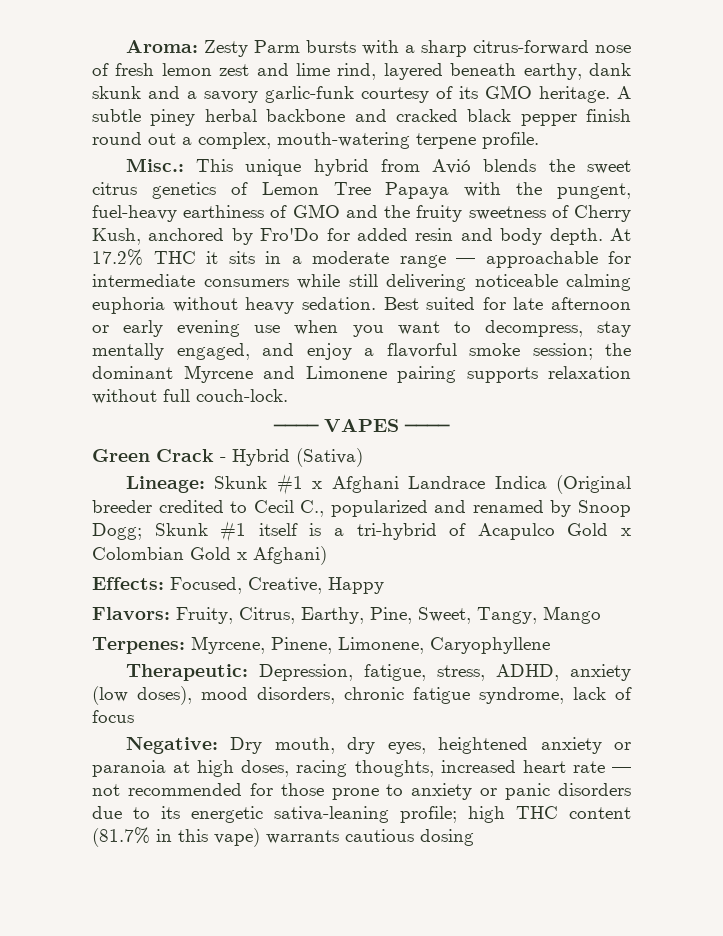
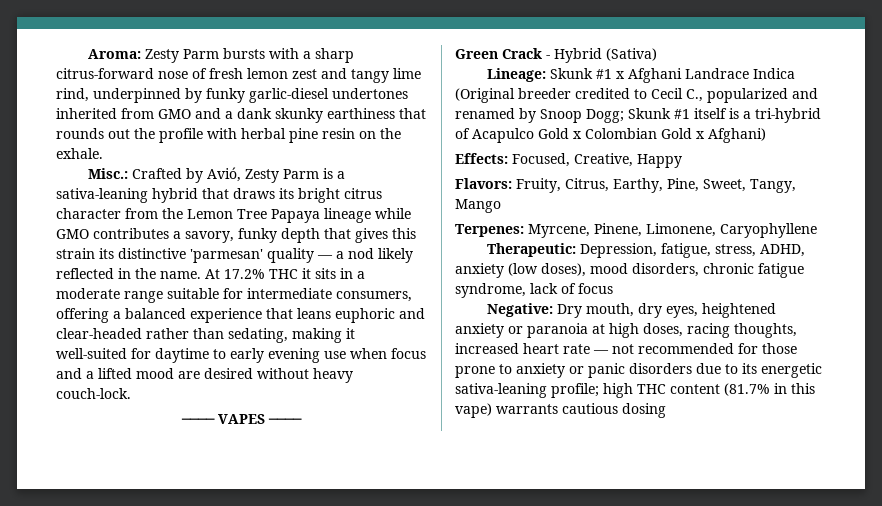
(289, 69) none -> [351,69,389,83] tangy
[383,63,631,80] [92,85,631,103] [92,109,631,126] [92,132,539,149] [125,158,631,176] [92,182,631,199] [92,204,631,222] [92,228,603,245] layered beneath earthy, dank skunk and a savory garlic-funk courtesy of its GMO heritage. A subtle piney herbal backbone and cracked black pepper finish round out a complex, mouth-watering terpene profile. // Misc.: This unique hybrid from Avió blends the sweet citrus genetics of Lemon Tree Papaya with the pungent, fuel-heavy earthiness of GMO and the fruity sweetness of Cherry Kush, anchored by Fro'Do for added resin and body depth. -> [93,88,408,103] [56,108,426,123] [56,128,401,143] [56,148,103,159] [88,167,346,183] [56,188,382,203] [56,208,411,223] [56,228,416,243] [56,248,413,263] [56,268,201,279] underpinned by funky garlic-diesel undertones inherited from GMO and a dank skunky earthiness that rounds out the profile with herbal pine resin on the exhale. // Misc.: Crafted by Avió, Zesty Parm is a sativa-leaning hybrid that draws its bright citrus character from the Lemon Tree Papaya lineage while GMO contributes a savory, funky depth that gives this strain its distinctive 'parmesan' quality — a nod likely reflected in the name.
[456,251,631,268] [92,274,631,291] [92,297,631,314] [92,320,631,337] [92,343,631,360] [92,365,631,383] [92,389,190,404] — approachable for intermediate consumers while still delivering noticeable calming euphoria without heavy sedation. Best suited for late afternoon or early evening use when you want to decompress, stay mentally engaged, and enjoy a flavorful smoke session; the dominant Myrcene and Limonene pairing supports relaxation without full -> [167,288,412,302] [56,308,425,323] [56,328,355,343] [56,348,426,363] [56,368,353,383] suitable for intermediate consumers, offering a balanced experience that leans euphoric and clear-headed rather than sedating, making it well-suited for daytime to early evening use when focus and a lifted mood are desired without heavy

